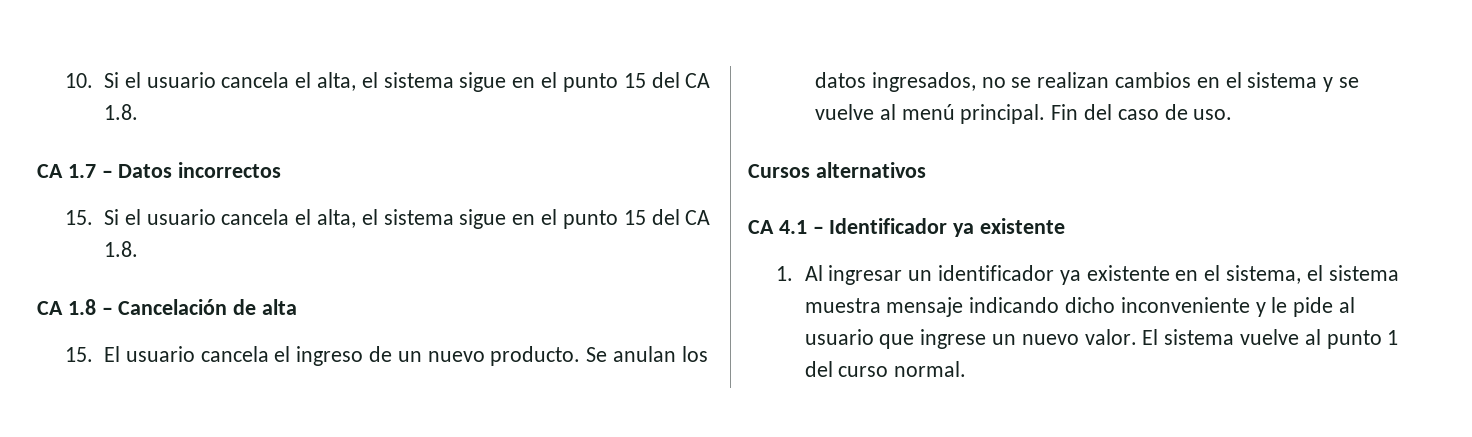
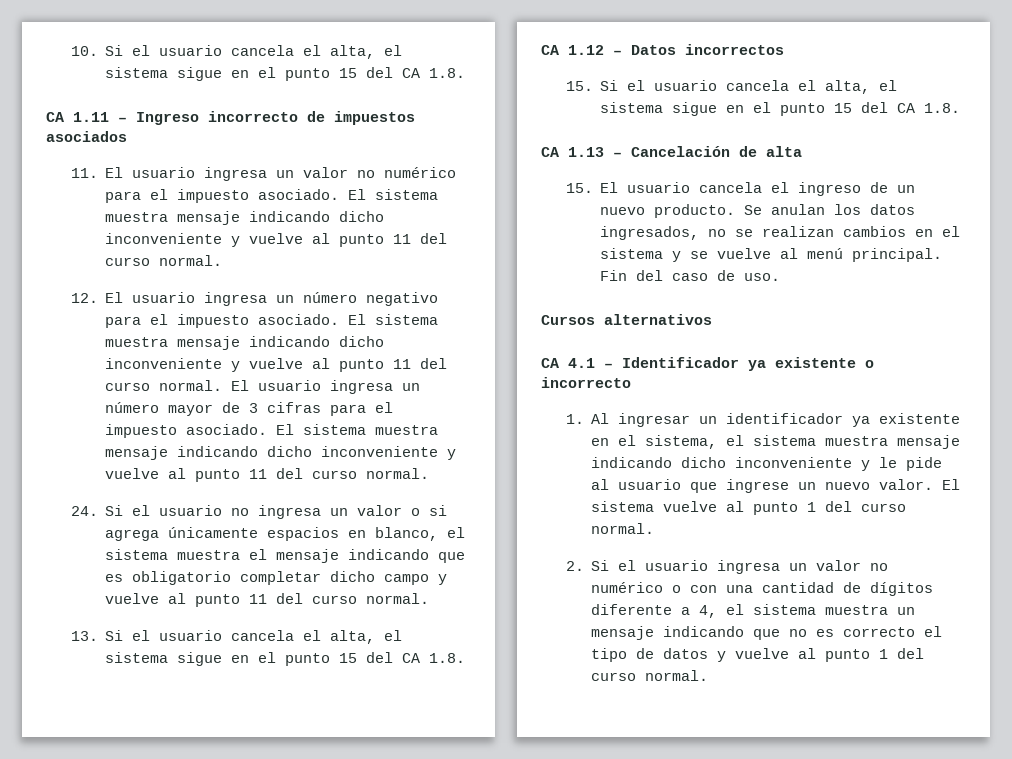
[67,164,96,178] 1.7 -> [73,111,415,125] [46,131,127,142] [70,167,457,181] [105,189,439,203] [105,211,385,225] [105,233,448,247] [105,255,223,266] [70,292,439,306] [105,314,439,328] [105,336,385,350] [105,358,448,372] [105,380,421,394] [105,402,394,416] [105,424,439,438] [105,446,457,460] [105,468,430,482] [70,505,448,519] [105,527,466,541] [105,549,466,563] [105,571,448,585] [105,593,430,607] [70,630,403,644] [105,652,466,666] [541,45,604,55] 1.11 – Ingreso incorrecto de impuestos asociados // 11. El usuario ingresa un valor no numérico para el impuesto asociado. El sistema muestra mensaje indicando dicho inconveniente y vuelve al punto 11 del curso normal. // 12. El usuario ingresa un número negativo para el impuesto asociado. El sistema muestra mensaje indicando dicho inconveniente y vuelve al punto 11 del curso normal. El usuario ingresa un número mayor de 3 cifras para el impuesto asociado. El sistema muestra mensaje indicando dicho inconveniente y vuelve al punto 11 del curso normal. // 24. Si el usuario no ingresa un valor o si agrega únicamente espacios en blanco, el sistema muestra el mensaje indicando que es obligatorio completar dicho campo y vuelve al punto 11 del curso normal. // 13. Si el usuario cancela el alta, el sistema sigue en el punto 15 del CA 1.8. // CA 1.12
[67,299,96,315] 1.8 -> [568,147,604,157] 1.13
(1066, 226) none -> [865,360,874,368] [541,377,631,388] o incorrecto
(967, 369) none -> [565,560,889,574] [591,582,934,596] [591,604,916,618] [591,626,943,640] [591,648,925,662] [591,670,709,681] // 2. Si el usuario ingresa un valor no numérico o con una cantidad de dígitos diferente a 4, el sistema muestra un mensaje indicando que no es correcto el tipo de datos y vuelve al punto 1 del curso normal.

